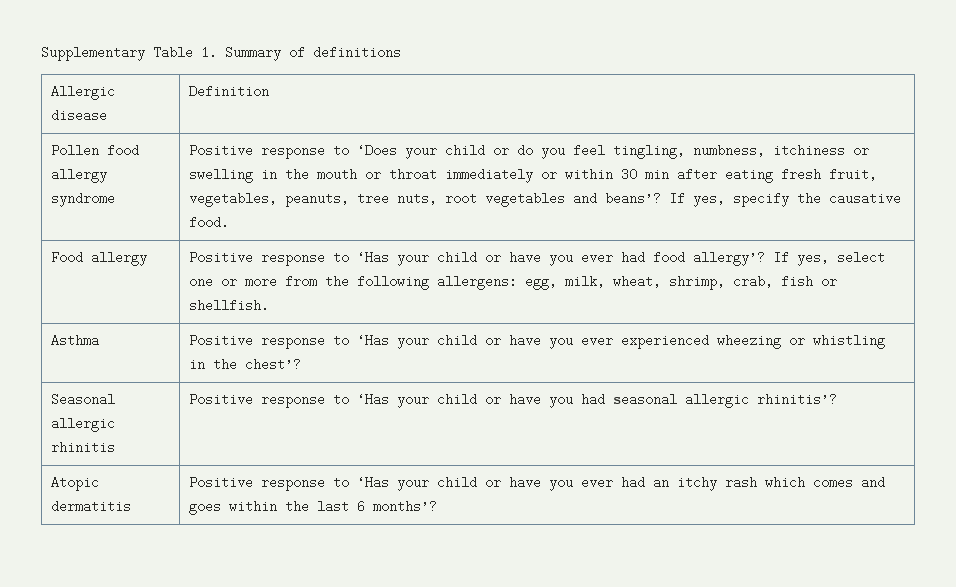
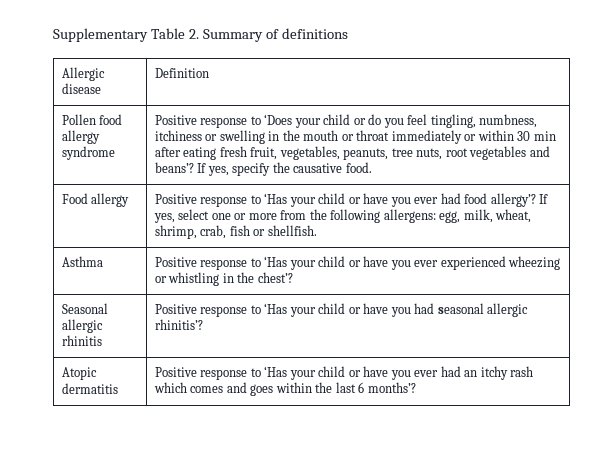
[201,46,217,59] 1. -> [188,29,199,39] 2.

